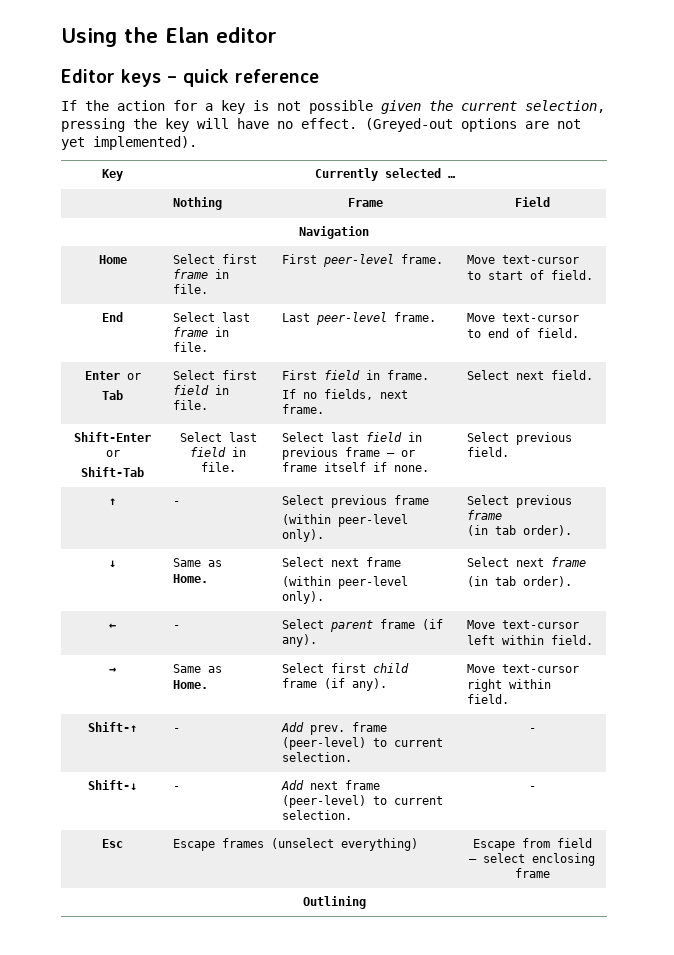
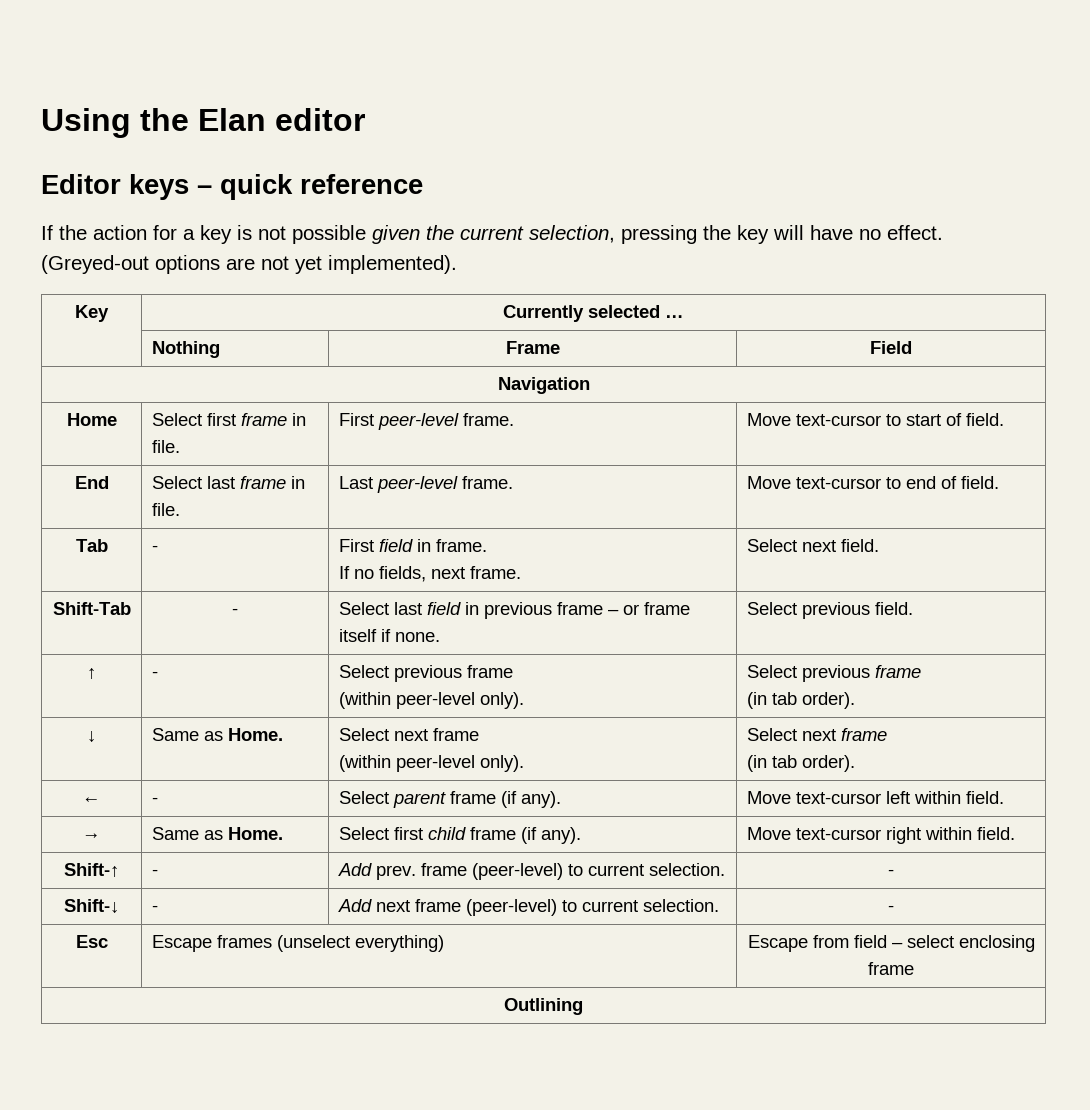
[84,371,141,380] Enter or // -> (999, 482) none
[173,370,258,380] [173,385,230,395] [173,400,209,410] Select first field in file. -> [151,545,158,552] -
[74,432,151,442] [105,450,120,457] Shift-Enter or // -> (879, 545) none
[179,432,257,442] [190,447,246,457] [200,462,236,472] Select last field in file. -> [232,608,238,615] -

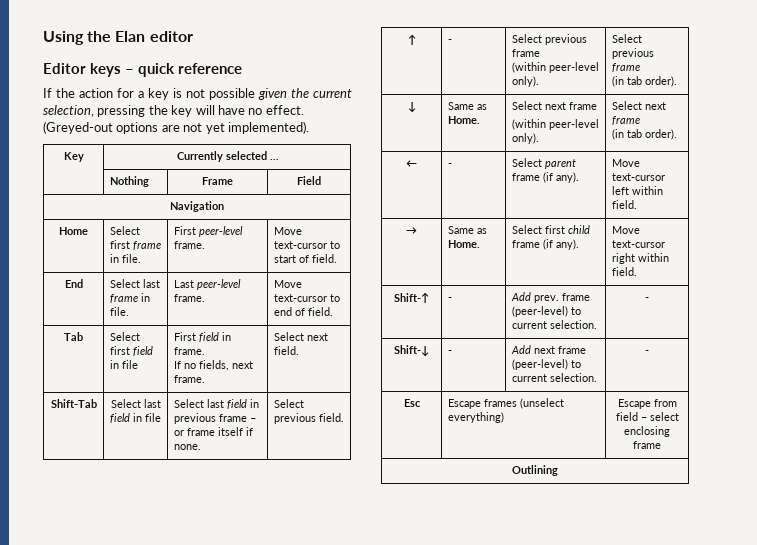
[151,545,158,552] - -> [109,332,140,341] [109,346,153,356] [109,360,138,369] Select first field in file
[232,608,238,615] - -> [110,399,161,408] [110,413,161,423] Select last field in file

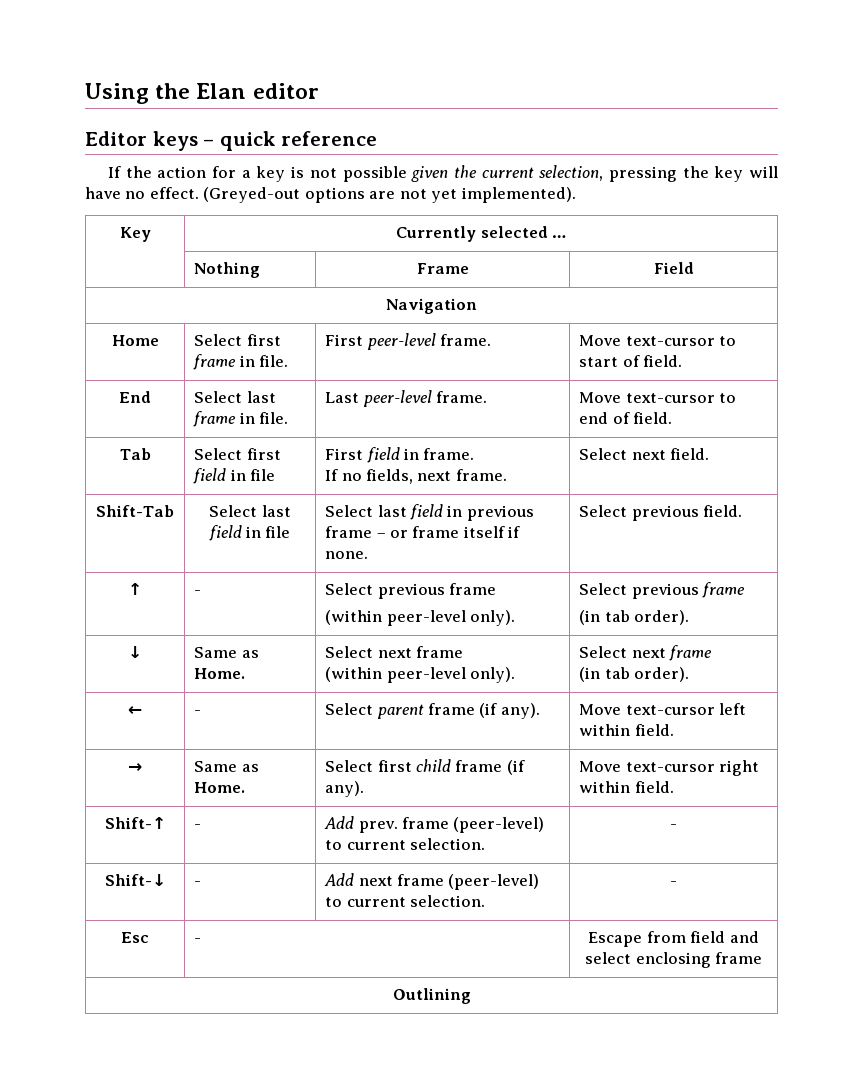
[447,398,564,409] [447,412,504,423] Escape frames (unselect everything) -> [194,938,202,943] -
[640,417,647,421] – -> [729,931,759,943] and

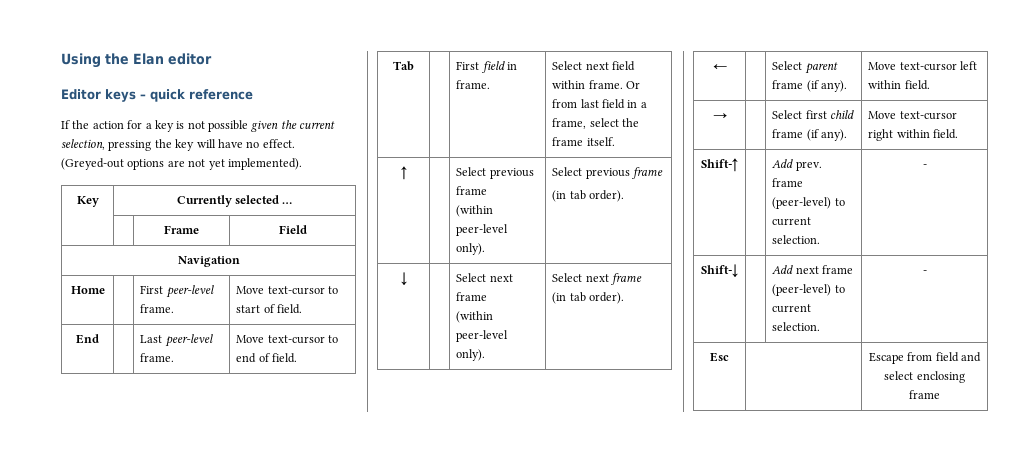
[194,262,261,278] Nothing -> (293, 203) none
[194,334,281,346] [193,354,289,370] Select first frame in file. -> (105, 290) none
[194,391,276,403] [193,411,289,427] Select last frame in file. -> (99, 339) none
[194,448,281,460] [193,468,276,484] Select first field in file -> (414, 66) none
[325,469,507,484] [579,448,710,460] [96,505,175,517] [209,505,291,517] [208,525,291,541] [325,504,534,521] [325,526,521,538] [325,551,369,559] [579,505,743,521] // If no fields, next frame. | Select next field. // Shift-Tab | Select last field in file | Select last field in previous frame – or frame itself if none. | Select previous field. -> [552,61,635,71] [552,80,640,89] [552,99,647,109] [552,118,639,129] [552,137,615,146] | Select next field within frame. Or from last field in a frame, select the frame itself.
[194,590,202,595] - -> (407, 173) none
[194,647,259,658] [194,668,246,679] Same as Home. -> (407, 278) none
[194,710,202,715] - -> (727, 67) none
[194,761,259,772] [194,782,246,793] Same as Home. -> (727, 116) none
[194,824,202,829] - -> (738, 165) none
[194,881,202,886] - -> (738, 270) none
[194,938,202,943] - -> (729, 357) none
[392,988,471,1004] // Outlining -> (940, 394) none

